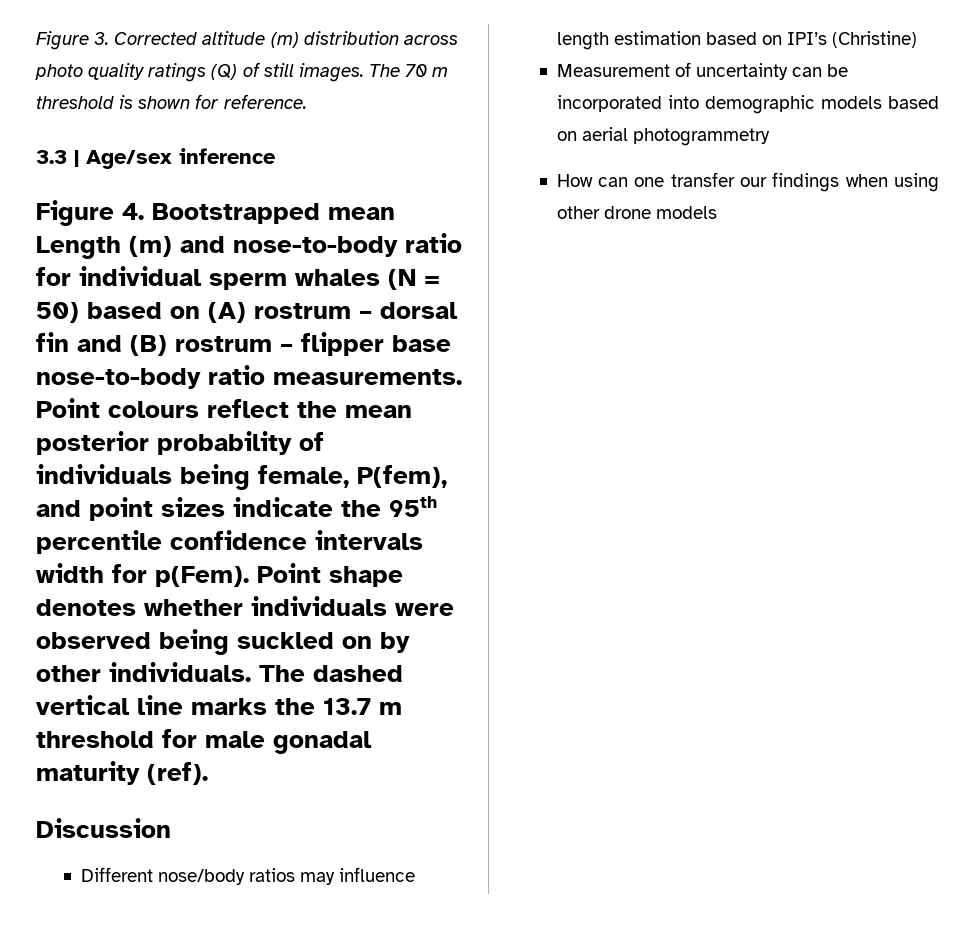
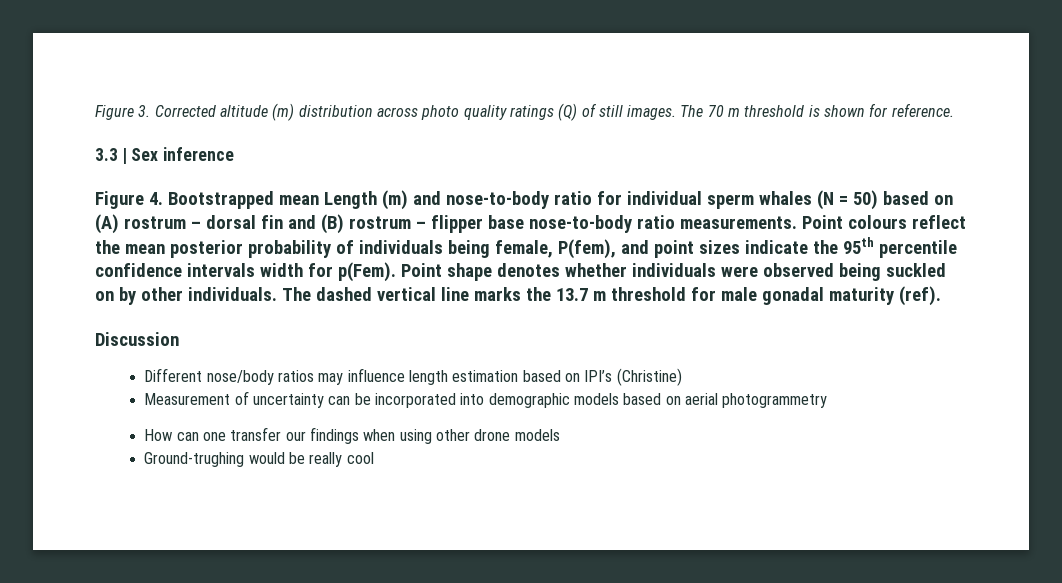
[86,150,172,169] Age/sex -> [131,148,159,161] Sex
(717, 212) none -> [144,452,374,467] // Ground-trughing would be really cool

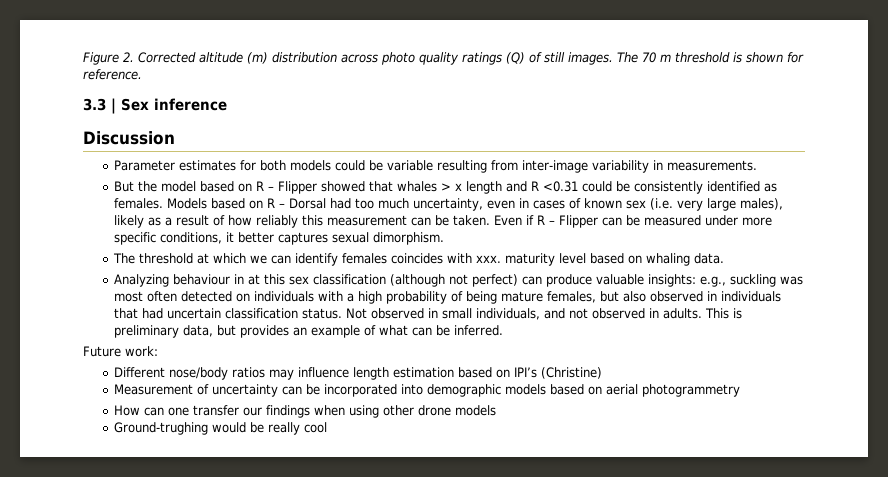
[95,105,151,120] Figure 3. -> [83,52,134,65] Figure 2.
[95,190,953,210] [95,214,966,234] [95,237,957,259] [95,262,946,282] [95,286,941,306] [95,332,179,346] Figure 4. Bootstrapped mean Length (m) and nose-to-body ratio for individual sperm whales (N = 50) based on (A) rostrum – dorsal fin and (B) rostrum – flipper base nose-to-body ratio measurements. Point colours reflect the mean posterior probability of individuals being female, P(fem), and point sizes indicate the 95th percentile confidence intervals width for p(Fem). Point shape denotes whether individuals were observed being suckled on by other individuals. The dashed vertical line marks the 13.7 m threshold for male gonadal maturity (ref). // Discussion -> [83,131,175,145] [114,160,758,173] [114,181,778,194] [114,198,784,211] [114,215,773,228] [114,232,445,245] [113,253,725,266] [114,274,804,287] [114,291,782,304] [114,308,743,320] [114,325,504,338] [83,346,158,357] Discussion // Parameter estimates for both models could be variable resulting from inter-image variability in measurements. // But the model based on R – Flipper showed that whales > x length and R <0.31 could be consistently identified as females. Models based on R – Dorsal had too much uncertainty, even in cases of known sex (i.e. very large males), likely as a result of how reliably this measurement can be taken. Even if R – Flipper can be measured under more specific conditions, it better captures sexual dimorphism. // The threshold at which we can identify females coincides with xxx. maturity level based on whaling data. // Analyzing behaviour in at this sex classification (although not perfect) can produce valuable insights: e.g., suckling was most often detected on individuals with a high probability of being mature females, but also observed in individuals that had uncertain classification status. Not observed in small individuals, and not observed in adults. This is preliminary data, but provides an example of what can be inferred. // Future work:

